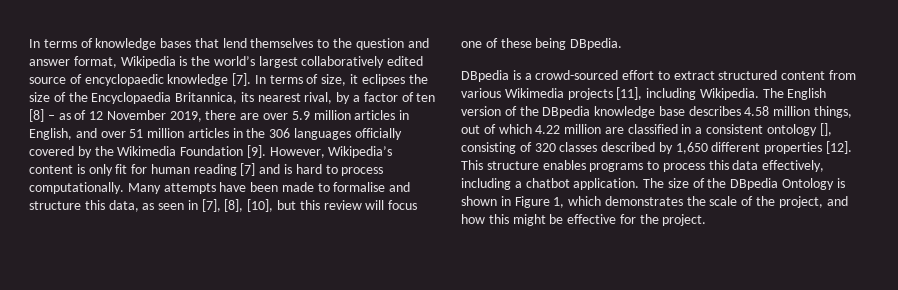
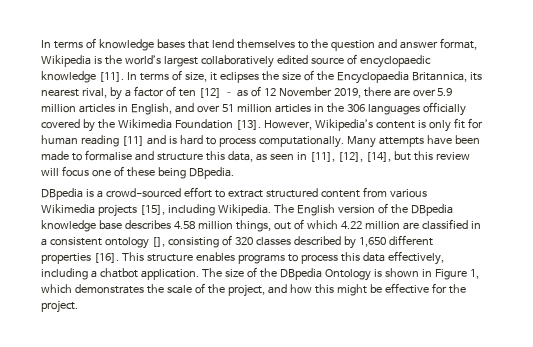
[232,73,252,86] [7]. -> [98,72,124,82] [11].
[29,109,44,122] [8] -> [198,88,221,98] [12]
[246,145,266,158] [9]. -> [235,120,261,130] [13].
[240,163,256,176] [7] -> [121,136,144,146] [11]
[201,199,274,212] [7], [8], [10], -> [309,152,391,162] [11], [12], [14],
[616,87,643,100] [11], -> [139,205,165,215] [15],
[826,141,853,154] [12]. -> [93,253,119,263] [16].

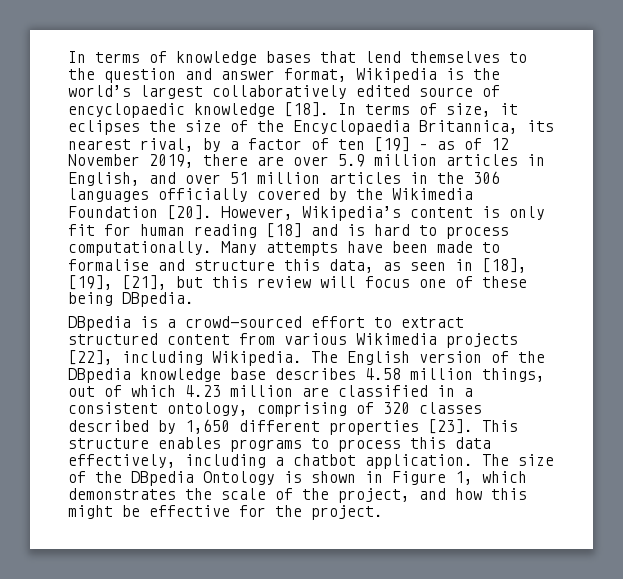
[98,72,124,82] [11]. -> [284,102,329,117] [18].
[198,88,221,98] [12] -> [374,137,410,152] [19]
[235,120,261,130] [13]. -> [167,205,212,220] [20].
[121,136,144,146] [11] -> [266,223,302,238] [18]
[309,152,391,162] [11], [12], [14], -> [482,258,527,273] [68,275,167,290] [18], [19], [21],
[139,205,165,215] [15], -> [68,350,113,365] [22],
[340,221,362,229] 4.22 -> [185,385,221,397] 4.23
[104,237,219,249] ontology [], consisting -> [167,402,347,417] ontology, comprising
[93,253,119,263] [16]. -> [428,419,473,434] [23].

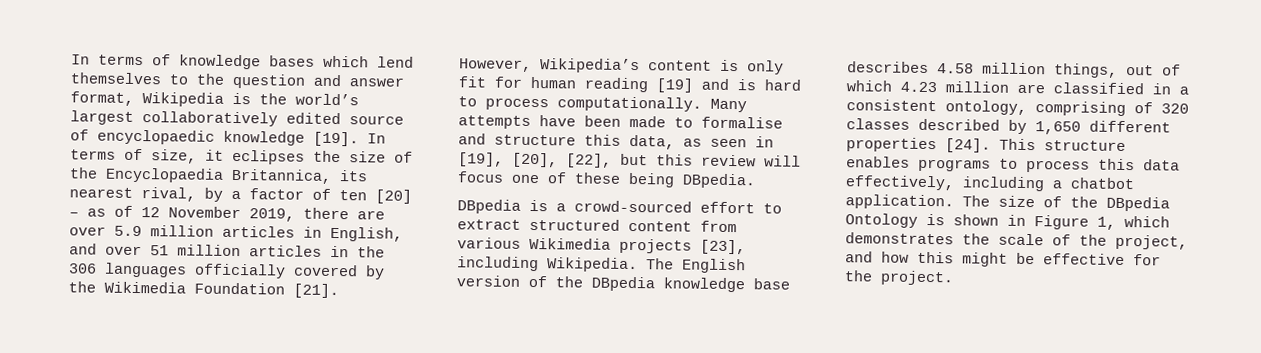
[320,51,356,63] that -> [323,55,369,68] which
[284,102,329,117] [18]. -> [313,131,359,147] [19].
[374,137,410,152] [19] -> [375,189,412,204] [20]
[167,205,212,220] [20]. -> [293,283,339,299] [21].
[266,223,302,238] [18] -> [656,78,693,93] [19]
[482,258,527,273] [68,275,167,290] [18], [19], [21], -> [458,152,612,168] [19], [20], [22],
[68,350,113,365] [22], -> [700,239,746,255] [23],
[428,419,473,434] [23]. -> [945,138,991,153] [24].

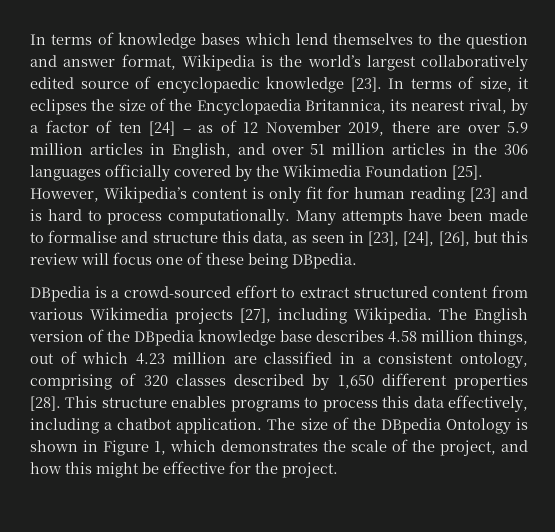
[313,131,359,147] [19]. -> [350,77,382,92] [23].
[375,189,412,204] [20] -> [149,121,175,136] [24]
[293,283,339,299] [21]. -> [452,165,483,180] [25].
[656,78,693,93] [19] -> [470,187,496,202] [23]
[458,152,612,168] [19], [20], [22], -> [368,231,470,246] [23], [24], [26],
[700,239,746,255] [23], -> [240,308,271,323] [27],
[945,138,991,153] [24]. -> [30,396,61,411] [28].

